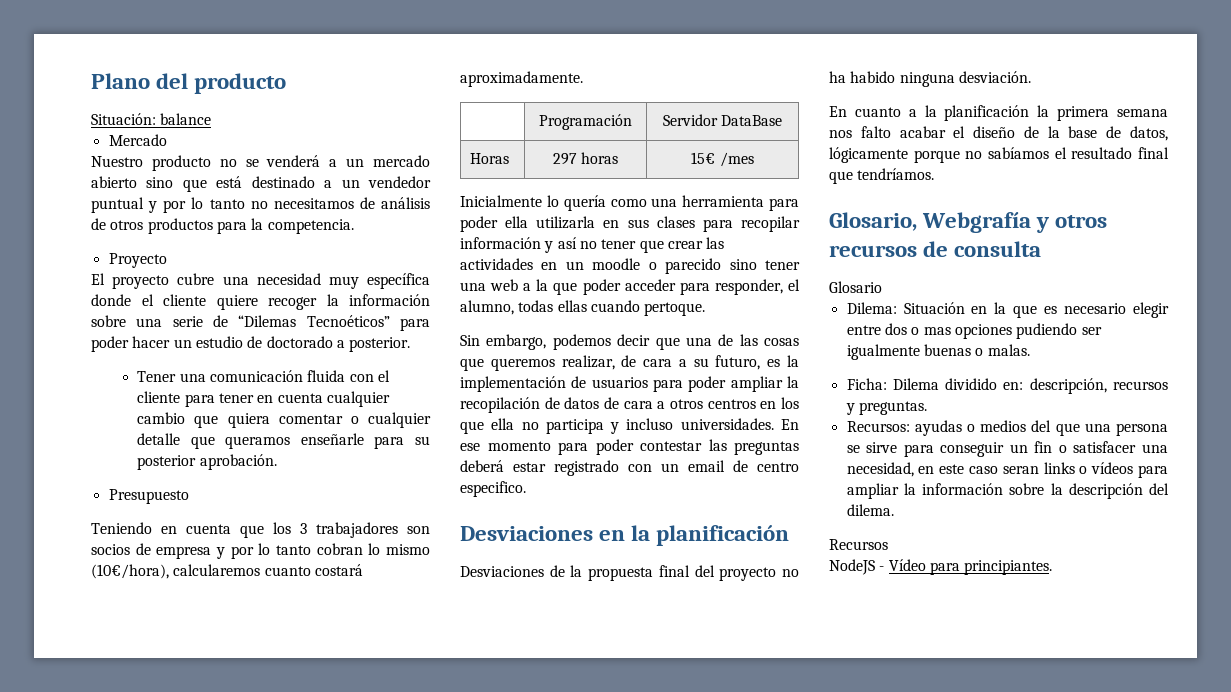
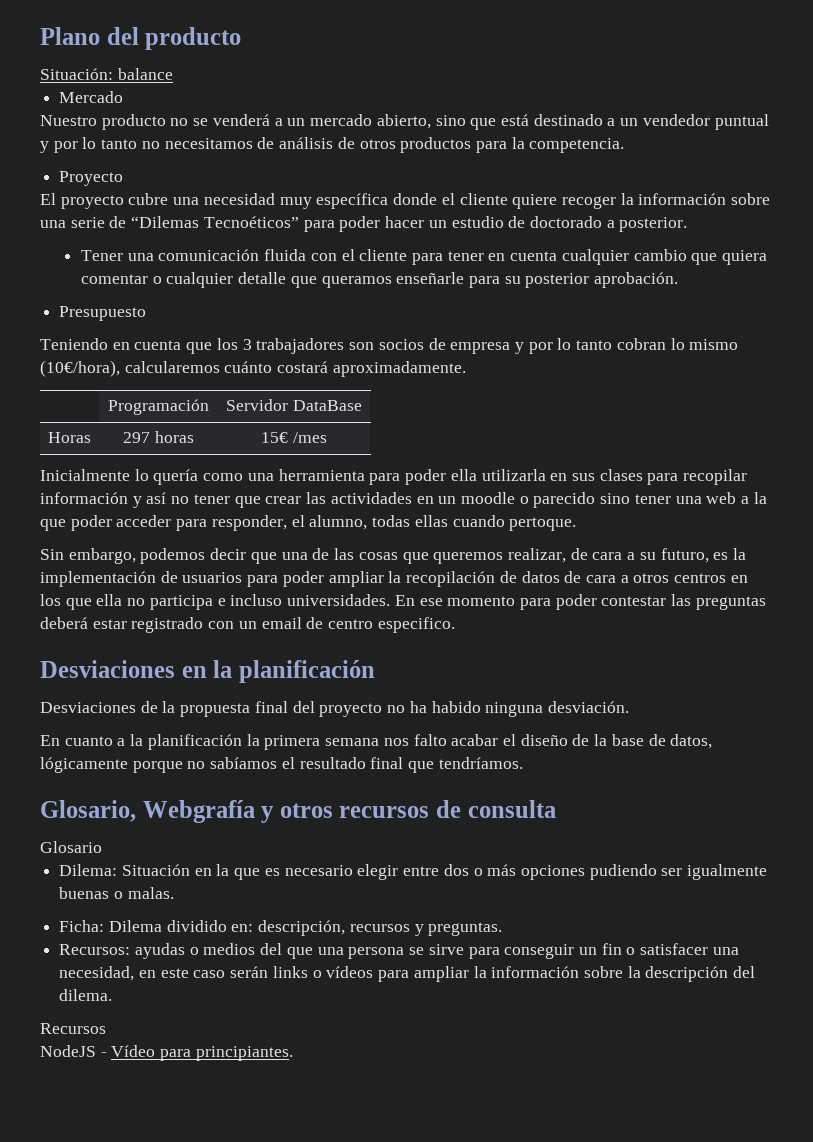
[91,176,137,188] abierto -> [376,114,431,129] abierto,
[264,566,311,576] cuanto -> [224,361,273,373] cuánto
[610,422,620,434] y -> [217,598,226,606] e
[923,327,951,335] mas -> [487,864,517,876] más
[1002,466,1039,474] seran -> [230,966,269,978] serán

